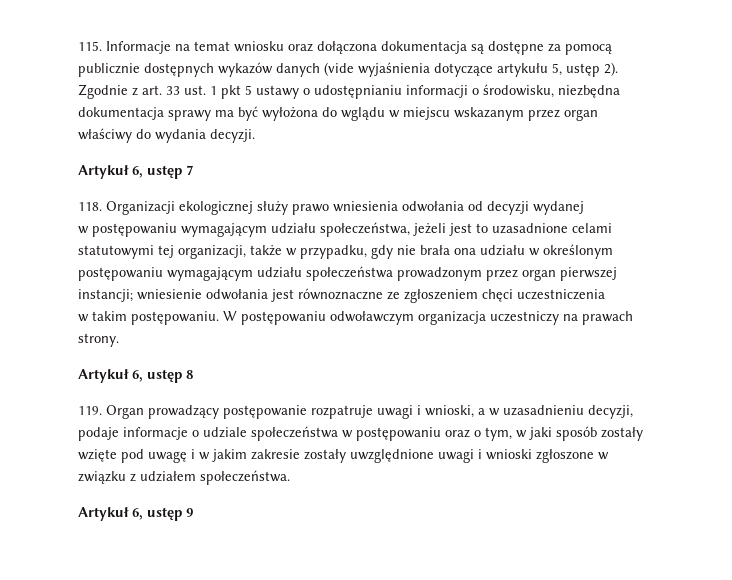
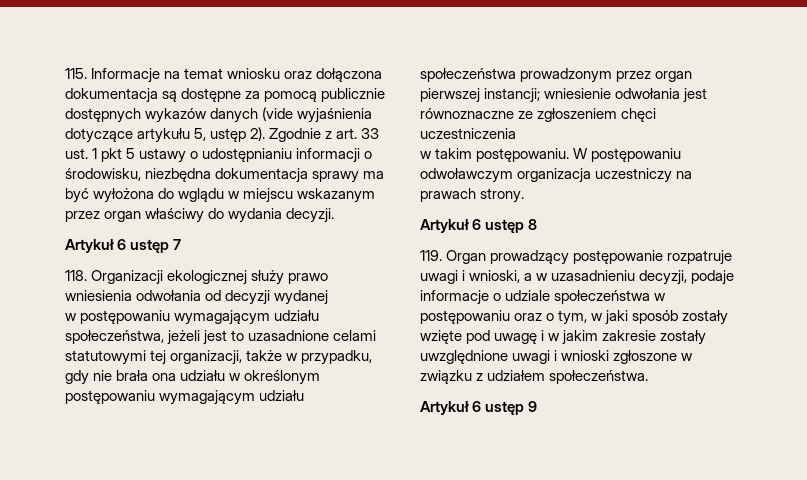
[132,166,143,178] 6, -> [117,239,127,250] 6
[132,370,143,382] 6, -> [472,219,482,230] 6
[132,508,143,520] 6, -> [472,401,482,412] 6

